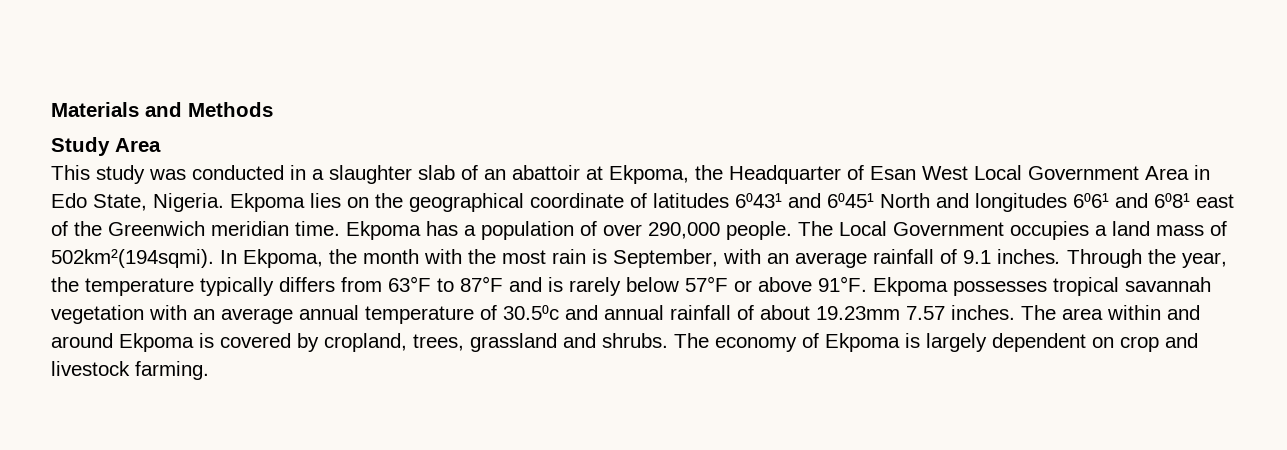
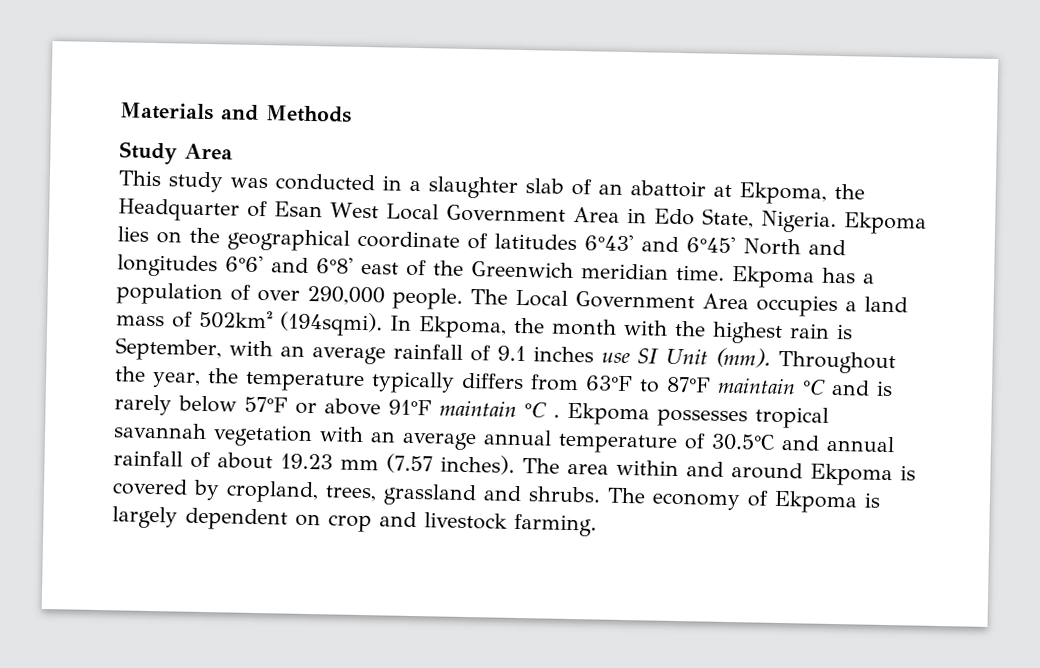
[735,193,1190,212] 6⁰43¹ and 6⁰45¹ North and longitudes 6⁰6¹ and 6⁰8¹ -> [584,234,846,256] [117,254,354,278] 6°43' and 6°45' North and longitudes 6°6' and 6°8'
(1004, 229) none -> [702,293,749,310] Area
[51,249,214,268] 502km²(194sqmi). -> [199,308,383,337] 502km² (194sqmi).
[502,250,546,264] most -> [712,321,783,344] highest
[997,249,1142,268] inches. Through -> [532,346,896,375] inches use SI Unit (mm). Throughout
(503, 284) none -> [716,377,826,395] maintain °C
[818,276,867,292] 91°F. -> [388,399,560,418] 91°F maintain °C .
[503,305,559,320] 30.5⁰c -> [711,433,775,451] 30.5°C
[816,305,1015,320] 19.23mm 7.57 inches. -> [280,453,515,475] 19.23 mm (7.57 inches).

